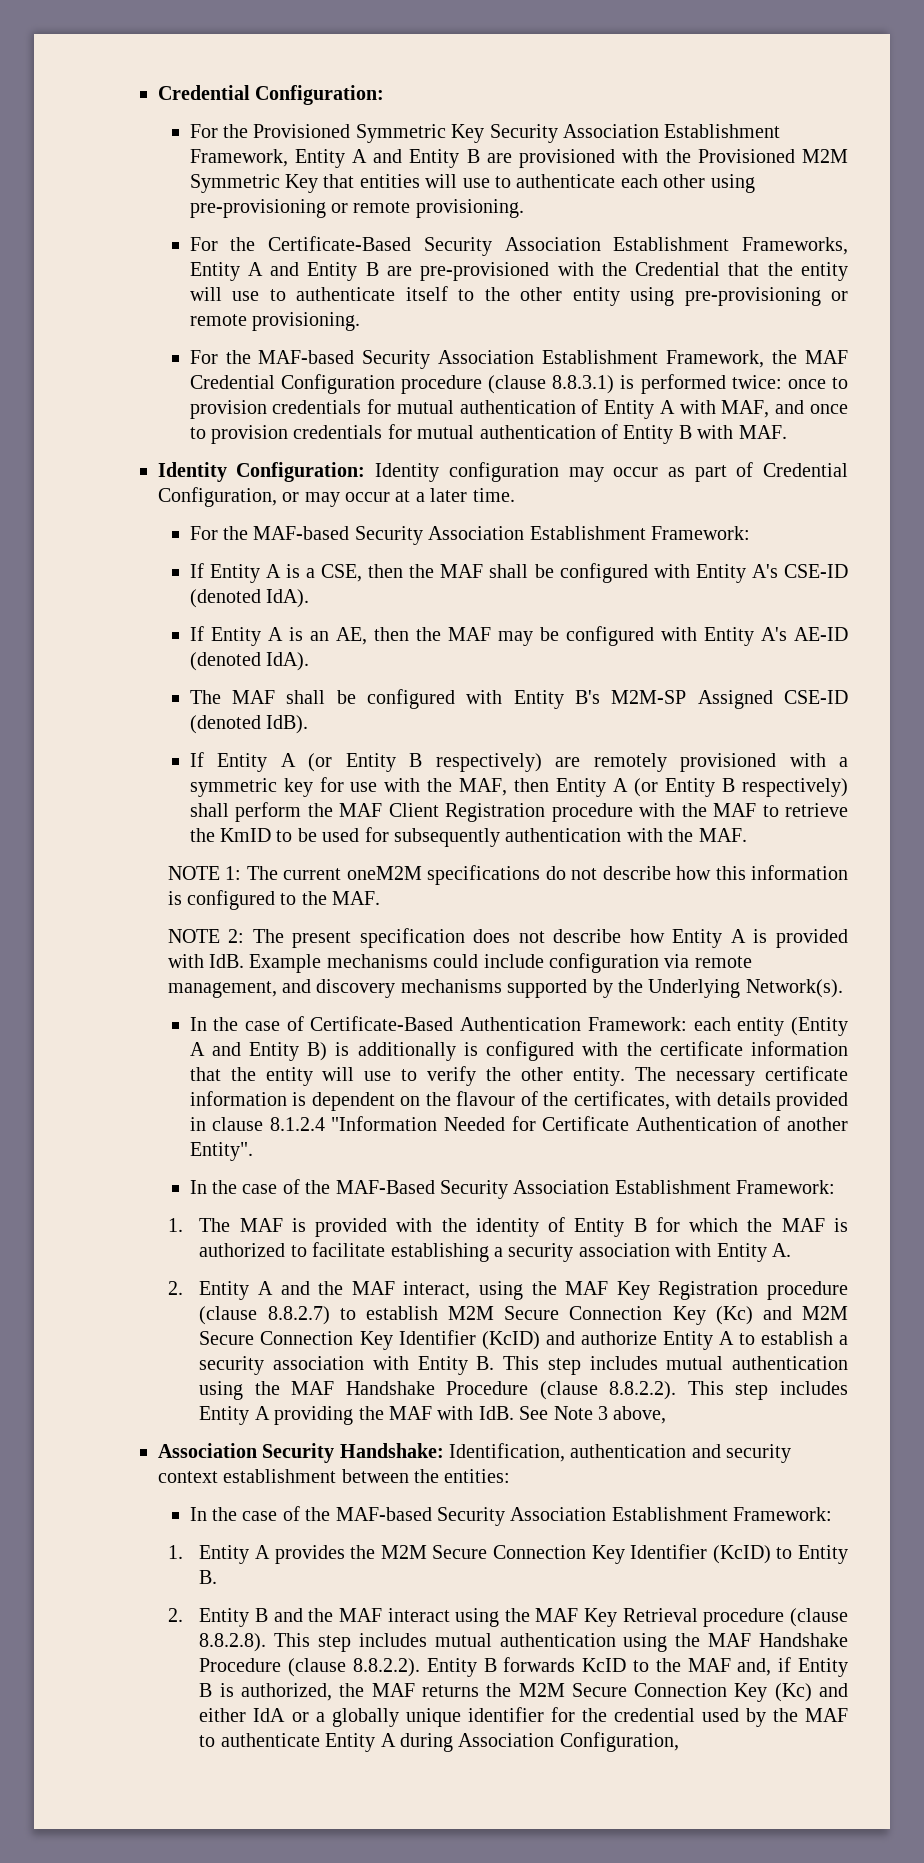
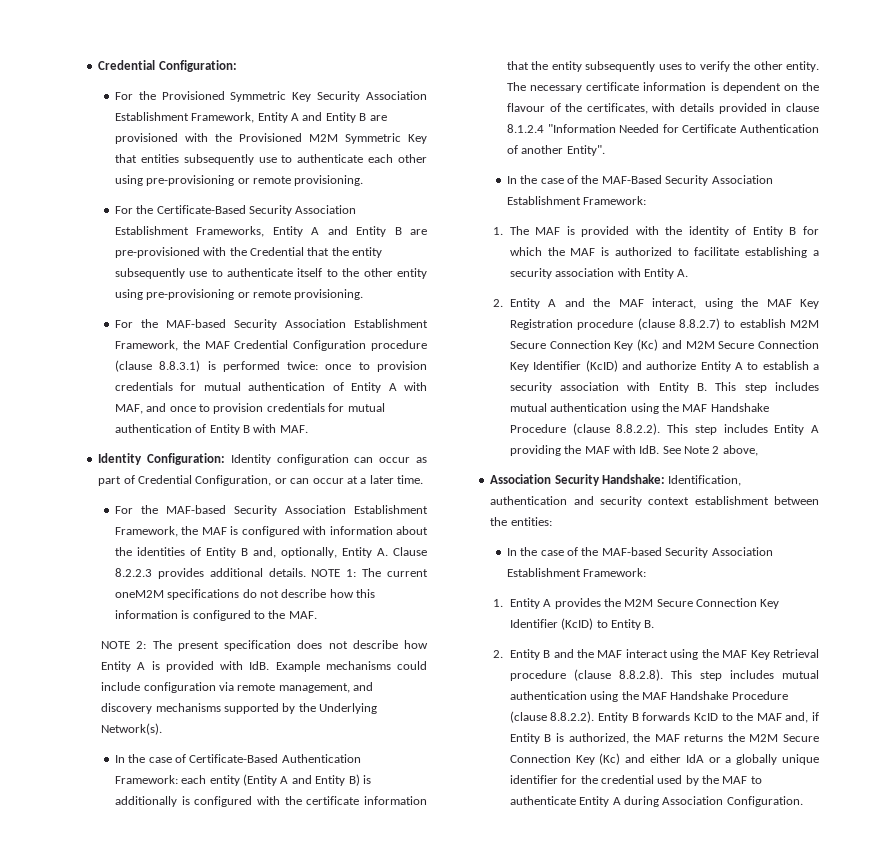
[425,174,458,188] will -> [183,154,254,165] subsequently
[189,287,222,301] will -> [114,268,185,279] subsequently
[568,467,604,482] may -> [354,457,374,463] can
[304,492,340,507] may -> [290,478,310,484] can
[651,526,751,540] [189,563,848,583] [189,589,310,608] [189,626,849,646] [189,652,310,671] [189,689,848,709] [189,715,309,734] [189,752,849,772] [189,777,848,797] [189,802,849,822] [189,827,747,847] Framework: // If Entity A is a CSE, then the MAF shall be configured with Entity A's CSE-ID (denoted IdA). // If Entity A is an AE, then the MAF may be configured with Entity A's AE-ID (denoted IdA). // The MAF shall be configured with Entity B's M2M-SP Assigned CSE-ID (denoted IdB). // If Entity A (or Entity B respectively) are remotely provisioned with a symmetric key for use with the MAF, then Entity A (or Entity B respectively) shall perform the MAF Client Registration procedure with the MAF to retrieve the KmID to be used for subsequently authentication with the MAF. // -> [114,526,428,537] [114,547,427,558] [114,568,306,579] Framework, the MAF is configured with information about the identities of Entity B and, optionally, Entity A. Clause 8.2.2.3 provides additional details.
[322,1067,392,1081] will use -> [585,61,682,72] subsequently uses
[598,1406,609,1420] 3 -> [712,446,720,454] 2
[559,1732,679,1752] Configuration, -> [726,796,803,807] Configuration.

